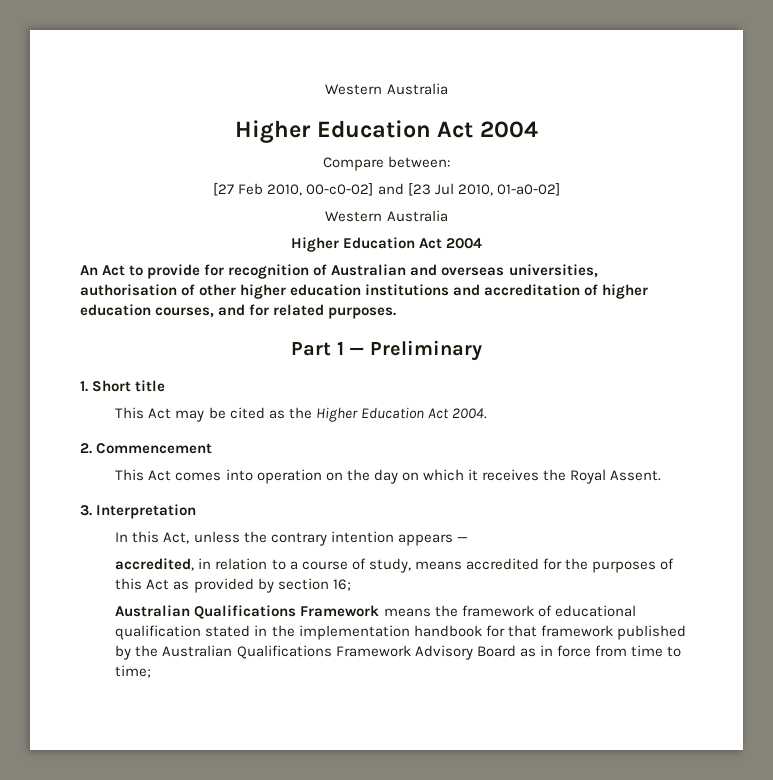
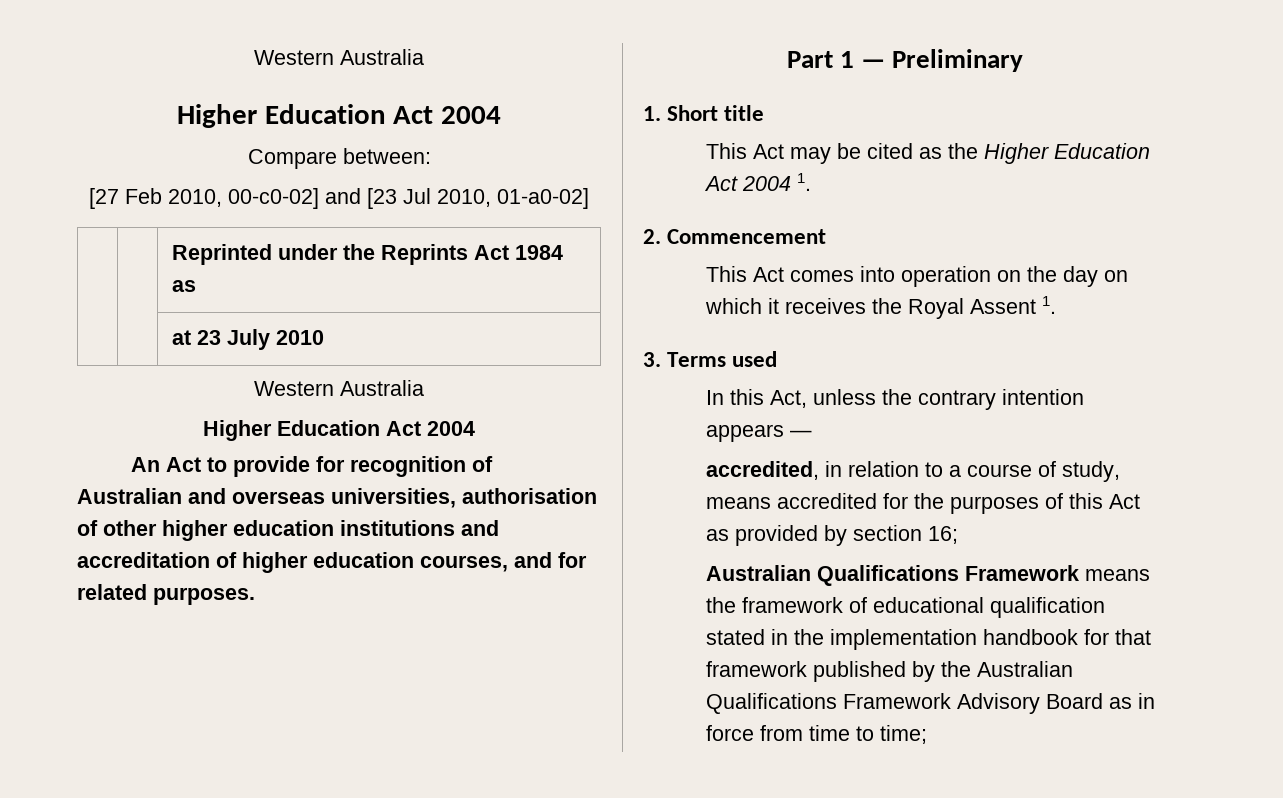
(560, 189) none -> [171,244,563,265] [171,280,196,292] [171,329,324,350] // | | Reprinted under the Reprints Act 1984 as // | | at 23 July 2010
[451,408,487,419] 2004. -> [741,173,811,191] 2004 1.
[610,470,662,481] Assent. -> [969,296,1056,314] Assent 1.
[96,504,197,519] Interpretation -> [667,351,778,367] Terms used

